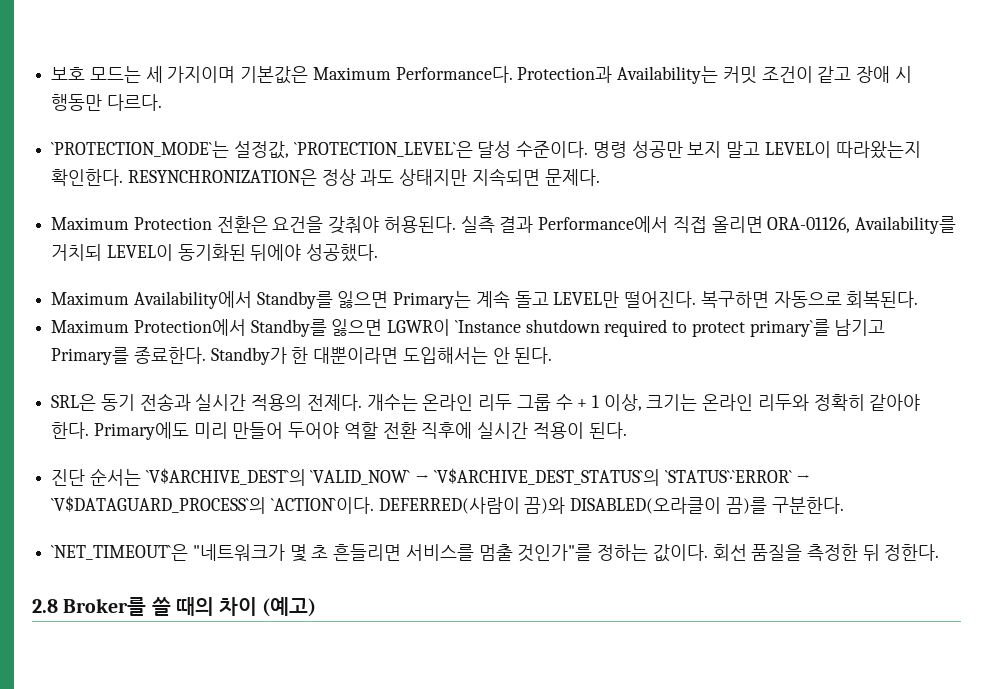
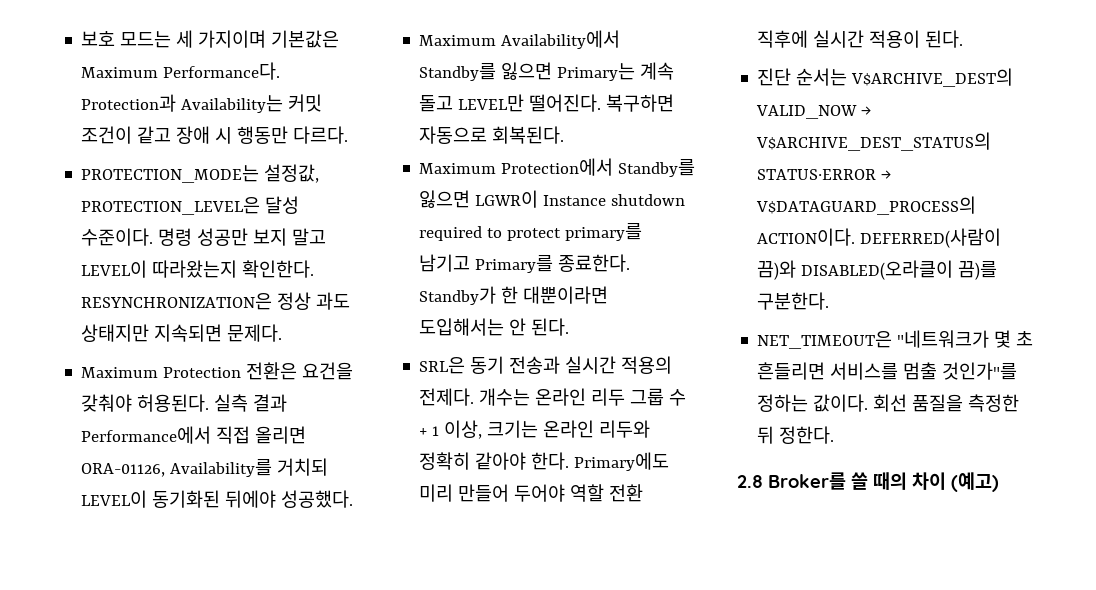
[51,141,473,159] `PROTECTION_MODE`는 설정값, `PROTECTION_LEVEL`은 -> [81,164,320,183] [81,197,261,215] PROTECTION_MODE는 설정값, PROTECTION_LEVEL은
[454,320,521,333] `Instance -> [543,195,607,206] Instance
[749,319,830,337] primary`를 -> [565,223,643,241] primary를
[145,468,811,486] [51,496,374,514] `V$ARCHIVE_DEST`의 `VALID_NOW` → `V$ARCHIVE_DEST_STATUS`의 `STATUS`·`ERROR` → `V$DATAGUARD_PROCESS`의 `ACTION`이다. -> [851,68,1014,87] [756,105,873,119] [756,132,992,151] [757,169,893,180] [756,196,977,215] [757,228,856,246] V$ARCHIVE_DEST의 VALID_NOW → V$ARCHIVE_DEST_STATUS의 STATUS·ERROR → V$DATAGUARD_PROCESS의 ACTION이다.
[51,544,189,561] `NET_TIMEOUT`은 -> [757,331,893,349] NET_TIMEOUT은

